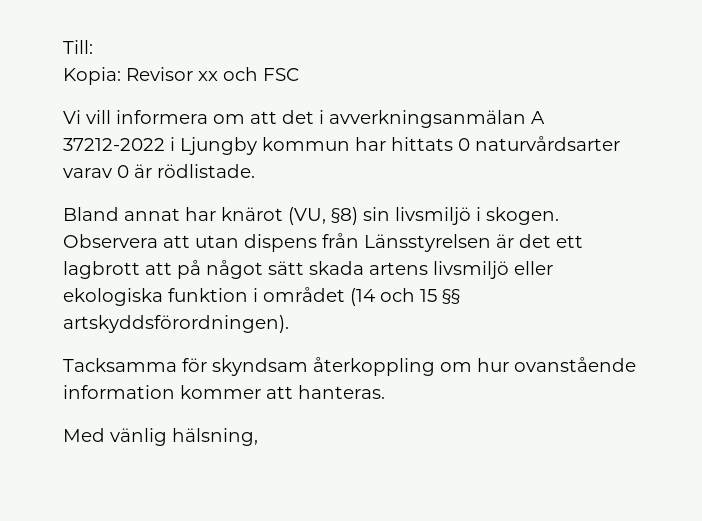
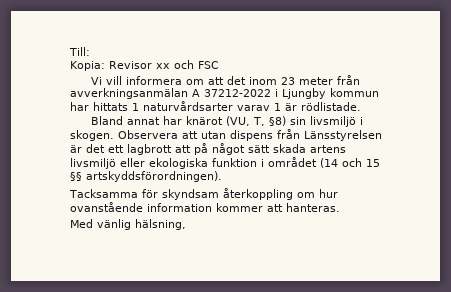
[319,110,324,124] i -> [248,75,360,85] inom 23 meter från
[458,138,470,151] 0 -> [132,103,139,111] 1
[117,165,129,178] 0 -> [274,103,281,111] 1
(326, 216) none -> [252,117,265,126] T,

